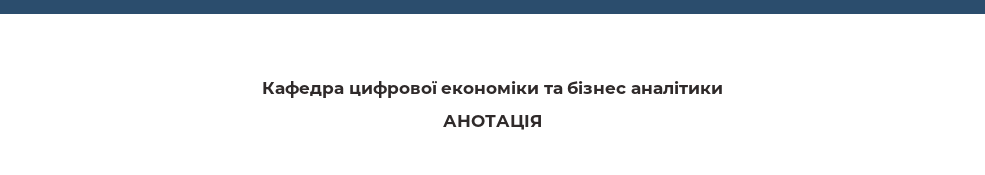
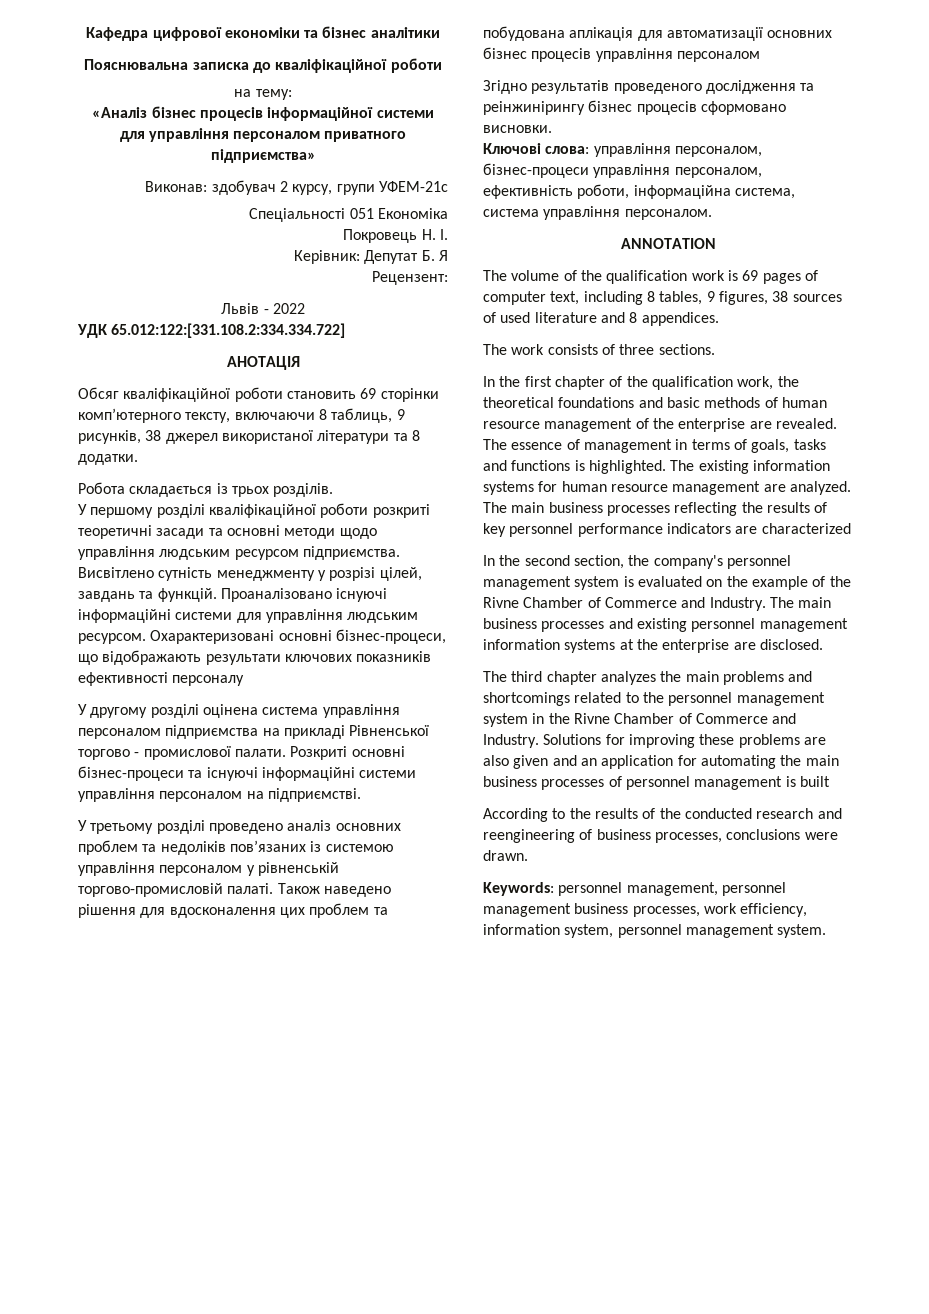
[443,115,542,130] АНОТАЦІЯ -> [84,58,442,73] [234,89,292,100] [92,106,434,121] [119,128,407,142] [210,149,316,163] [145,180,448,195] [249,208,448,222] [343,229,448,243] [294,250,448,264] [372,271,448,285] [221,303,305,314] [77,323,346,338] [226,356,300,370] [78,387,439,402] [78,408,405,423] [78,430,420,444] [78,454,138,465] [78,482,334,497] [78,503,430,518] [78,525,377,539] [78,546,400,560] [78,567,422,581] [78,588,388,602] [78,609,419,623] [78,629,446,644] [78,650,432,665] [78,672,245,686] [78,704,400,718] [78,725,430,739] [78,746,405,760] [78,766,417,781] [78,788,361,802] [78,820,401,834] [78,840,394,855] [78,862,339,876] [78,883,391,897] [78,903,388,918] [483,26,833,41] [483,47,760,62] [483,80,815,94] [483,100,786,115] [483,125,552,133] [483,143,762,157] [483,163,762,178] [483,184,795,199] [483,206,712,220] [620,238,716,249] [483,270,818,284] [483,291,842,305] [483,312,719,326] [483,344,715,355] [483,376,799,390] [483,397,827,408] [483,418,837,432] [483,439,826,453] [483,460,830,474] [483,481,851,495] [483,502,828,516] [483,523,851,537] [483,555,791,569] [483,576,851,590] [483,597,832,611] [483,618,848,632] [483,639,823,653] [483,671,813,685] [483,692,825,706] [483,713,797,727] [483,734,826,748] [483,755,839,769] [483,776,830,790] [483,808,842,822] [483,829,838,843] [483,850,528,861] [483,882,786,896] [483,903,808,917] [483,924,827,938] Пояснювальна записка до кваліфікаційної роботи // на тему: // «Аналіз бізнес процесів інформаційної системи для управління персоналом приватного підприємства» // Виконав: здобувач 2 курсу, групи УФЕМ-21с // Спеціальності 051 Економіка // Покровець Н. І. // Керівник: Депутат Б. Я // Рецензент: // Львів - 2022 // УДК 65.012:122:[331.108.2:334.334.722] // АНОТАЦІЯ // Обсяг кваліфікаційної роботи становить 69 сторінки комп’ютерного тексту, включаючи 8 таблиць, 9 рисунків, 38 джерел використаної літератури та 8 додатки. // Робота складається із трьох розділів. // У першому розділі кваліфікаційної роботи розкриті теоретичні засади та основні методи щодо управління людським ресурсом підприємства. Висвітлено сутність менеджменту у розрізі цілей, завдань та функцій. Проаналізовано існуючі інформаційні системи для управління людським ресурсом. Охарактеризовані основні бізнес-процеси, що відображають результати ключових показників ефективності персоналу // У другому розділі оцінена система управління персоналом підприємства на прикладі Рівненської торгово - промислової палати. Розкриті основні бізнес-процеси та існуючі інформаційні системи управління персоналом на підприємстві. // У третьому розділі проведено аналіз основних проблем та недоліків пов’язаних із системою управління персоналом у рівненській торгово-промисловій палаті. Також наведено рішення для вдосконалення цих проблем та побудована аплікація для автоматизації основних бізнес процесів управління персоналом // Згідно результатів проведеного дослідження та реінжинірингу бізнес процесів сформовано висновки. // Ключові слова: управління персоналом, бізнес-процеси управління персоналом, ефективність роботи, інформаційна система, система управління персоналом. // ANNOTATION // The volume of the qualification work is 69 pages of computer text, including 8 tables, 9 figures, 38 sources of used literature and 8 appendices. // The work consists of three sections. // In the first chapter of the qualification work, the theoretical foundations and basic methods of human resource management of the enterprise are revealed. The essence of management in terms of goals, tasks and functions is highlighted. The existing information systems for human resource management are analyzed. The main business processes reflecting the results of key personnel performance indicators are characterized // In the second section, the company's personnel management system is evaluated on the example of the Rivne Chamber of Commerce and Industry. The main business processes and existing personnel management information systems at the enterprise are disclosed. // The third chapter analyzes the main problems and shortcomings related to the personnel management system in the Rivne Chamber of Commerce and Industry. Solutions for improving these problems are also given and an application for automating the main business processes of personnel management is built // According to the results of the conducted research and reengineering of business processes, conclusions were drawn. // Keywords: personnel management, personnel management business processes, work efficiency, information system, personnel management system.

